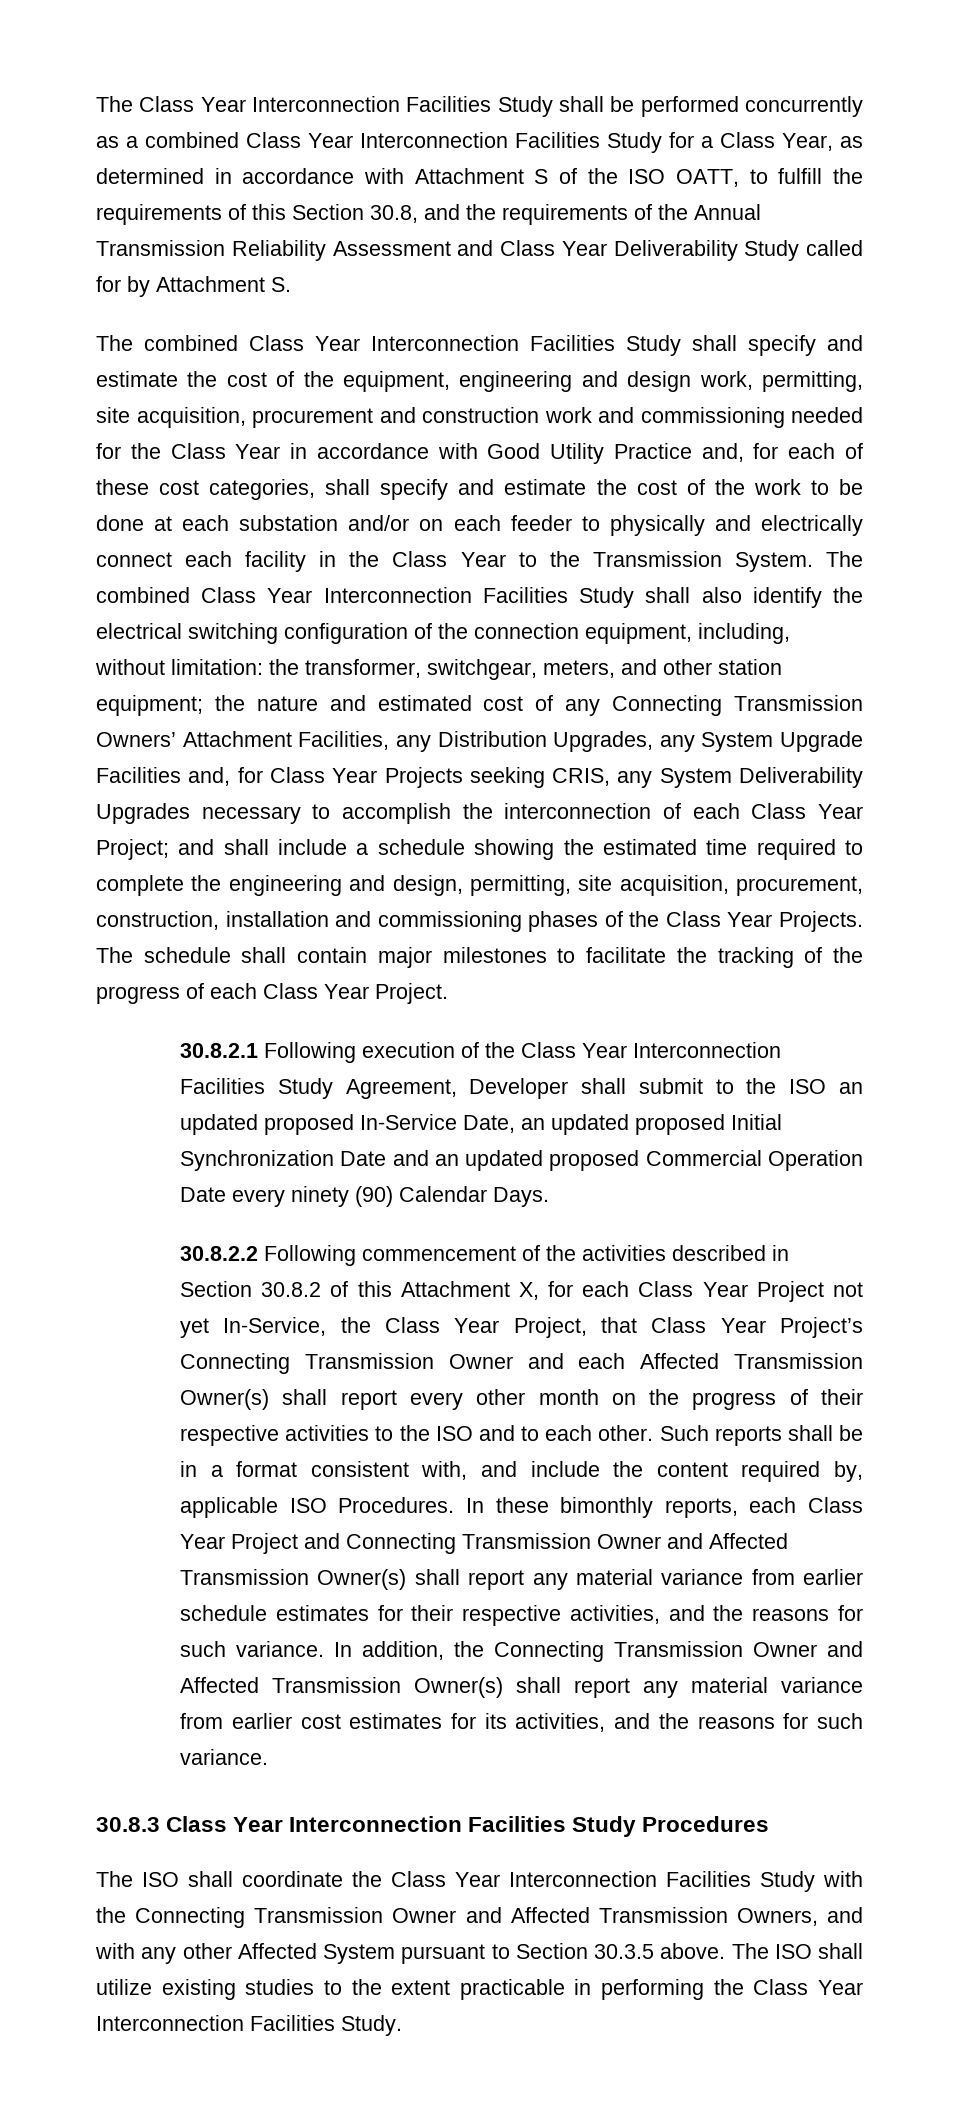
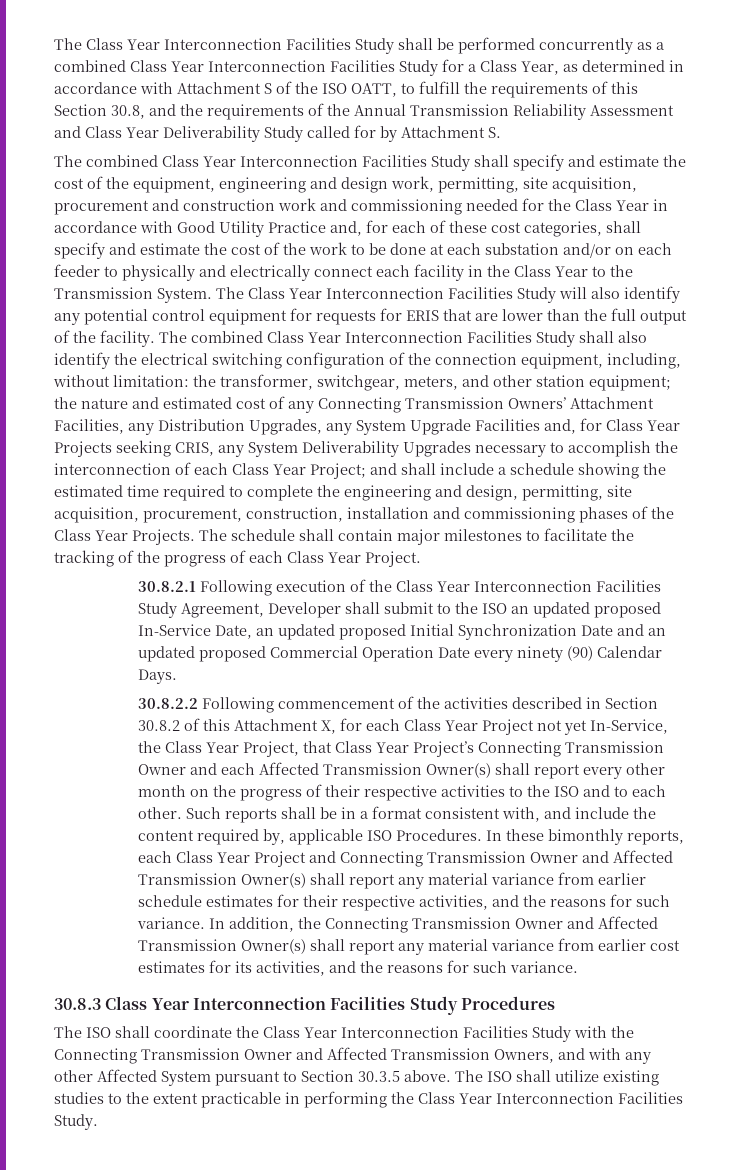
(863, 559) none -> [248,286,680,303] [54,308,687,325] [54,330,187,347] Class Year Interconnection Facilities Study will also identify any potential control equipment for requests for ERIS that are lower than the full output of the facility. The

